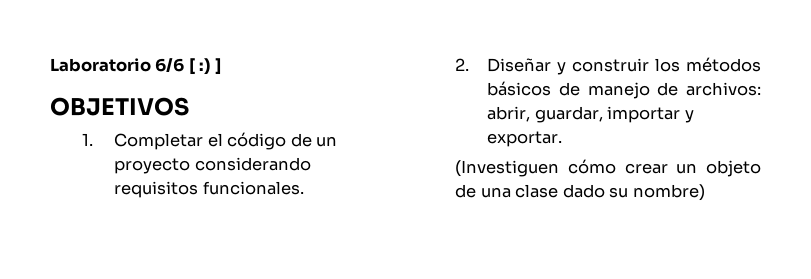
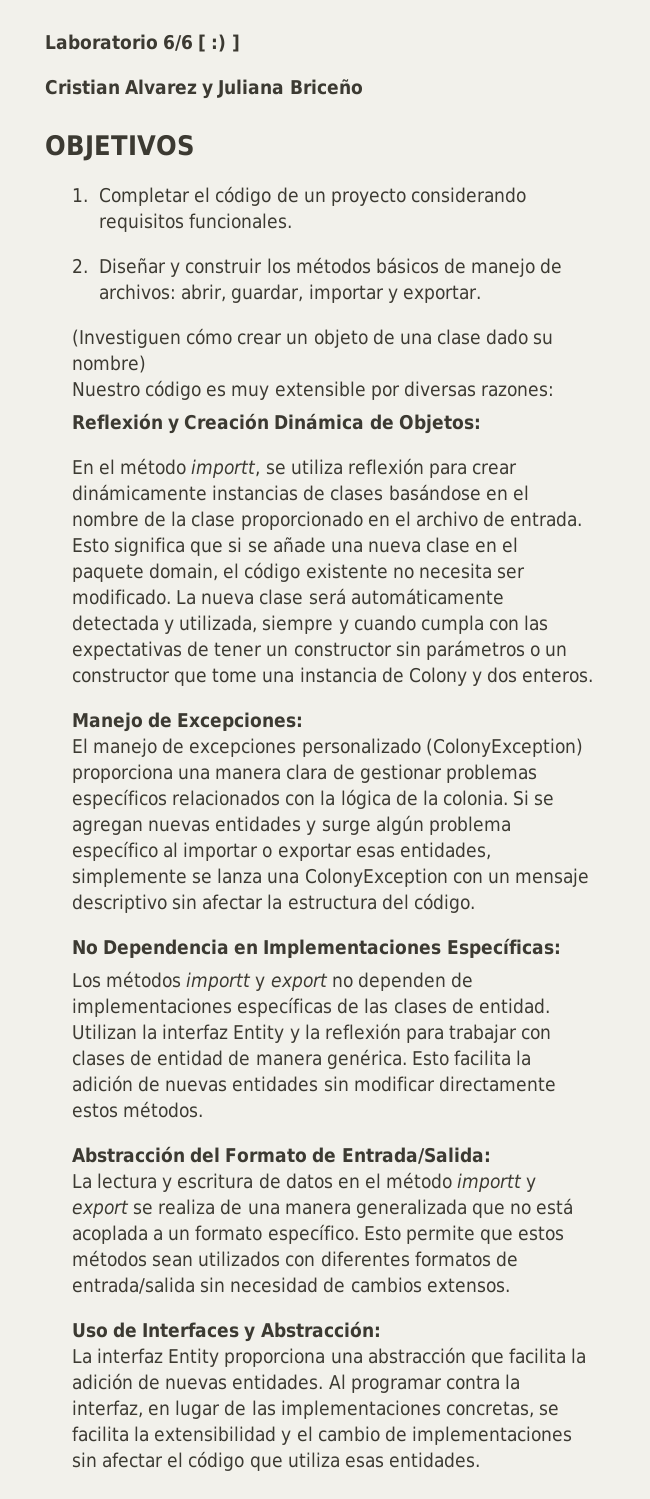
(221, 66) none -> [45,79,363,99] // Cristian Alvarez y Juliana Briceño
(705, 192) none -> [72,380,555,400] [72,413,481,434] [72,458,518,478] [72,484,529,501] [72,511,583,530] [72,537,519,556] [72,562,526,582] [72,588,504,605] [72,615,549,634] [72,640,568,660] [72,667,594,686] [72,712,304,732] [72,738,583,757] [72,764,537,783] [72,789,555,809] [72,815,511,835] [72,841,491,861] [72,868,590,887] [72,893,475,913] [72,938,561,958] [72,971,474,991] [72,997,550,1017] [72,1023,552,1043] [72,1049,532,1069] [72,1075,556,1092] [72,1101,204,1118] [72,1146,491,1164] [72,1172,537,1192] [72,1198,574,1218] [72,1224,565,1244] [72,1250,518,1267] [72,1277,510,1294] [72,1321,381,1342] [72,1347,587,1367] [72,1373,521,1393] [72,1400,560,1419] [72,1426,573,1445] [72,1451,481,1471] // Nuestro código es muy extensible por diversas razones: // Reflexión y Creación Dinámica de Objetos: // En el método importt, se utiliza reflexión para crear dinámicamente instancias de clases basándose en el nombre de la clase proporcionado en el archivo de entrada. Esto significa que si se añade una nueva clase en el paquete domain, el código existente no necesita ser modificado. La nueva clase será automáticamente detectada y utilizada, siempre y cuando cumpla con las expectativas de tener un constructor sin parámetros o un constructor que tome una instancia de Colony y dos enteros. // Manejo de Excepciones: // El manejo de excepciones personalizado (ColonyException) proporciona una manera clara de gestionar problemas específicos relacionados con la lógica de la colonia. Si se agregan nuevas entidades y surge algún problema específico al importar o exportar esas entidades, simplemente se lanza una ColonyException con un mensaje descriptivo sin afectar la estructura del código. // No Dependencia en Implementaciones Específicas: // Los métodos importt y export no dependen de implementaciones específicas de las clases de entidad. Utilizan la interfaz Entity y la reflexión para trabajar con clases de entidad de manera genérica. Esto facilita la adición de nuevas entidades sin modificar directamente estos métodos. // Abstracción del Formato de Entrada/Salida: // La lectura y escritura de datos en el método importt y export se realiza de una manera generalizada que no está acoplada a un formato específico. Esto permite que estos métodos sean utilizados con diferentes formatos de entrada/salida sin necesidad de cambios extensos. // Uso de Interfaces y Abstracción: // La interfaz Entity proporciona una abstracción que facilita la adición de nuevas entidades. Al programar contra la interfaz, en lugar de las implementaciones concretas, se facilita la extensibilidad y el cambio de implementaciones sin afectar el código que utiliza esas entidades.

